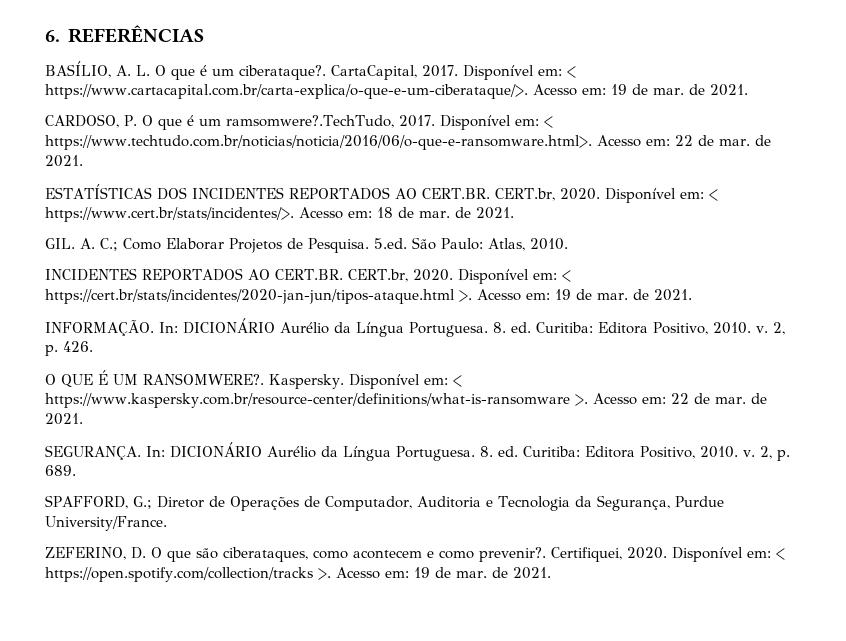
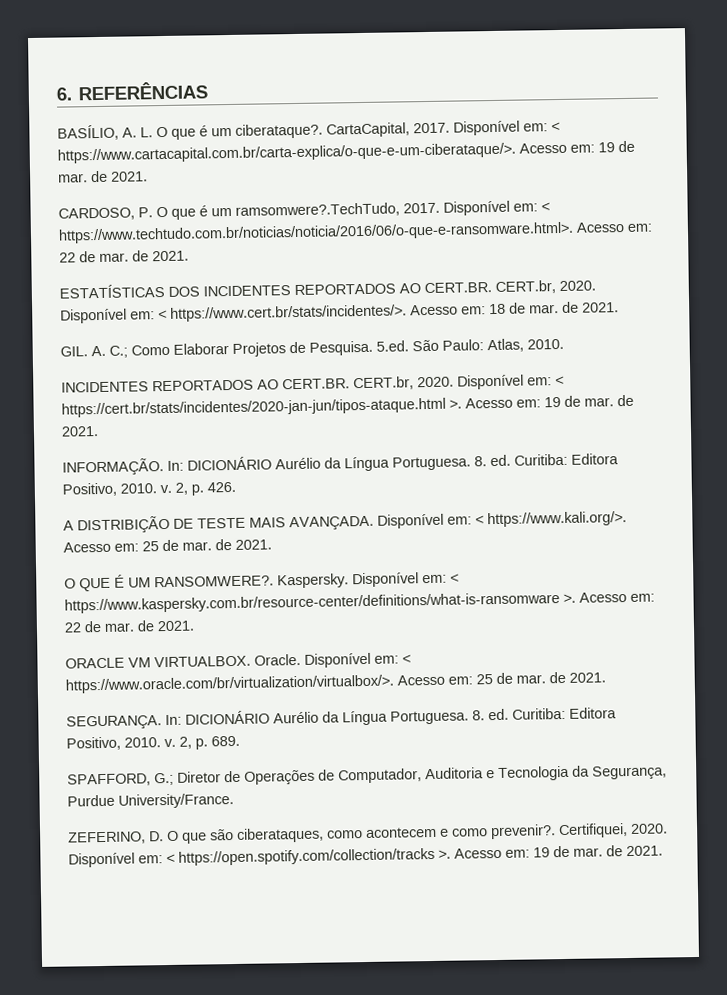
(93, 346) none -> [63,511,627,534] [63,539,272,553] // A DISTRIBIÇÃO DE TESTE MAIS AVANÇADA. Disponível em: < https://www.kali.org/>. Acesso em: 25 de mar. de 2021.
(83, 419) none -> [65,652,411,669] [65,671,606,694] // ORACLE VM VIRTUALBOX. Oracle. Disponível em: < https://www.oracle.com/br/virtualization/virtualbox/>. Acesso em: 25 de mar. de 2021.

